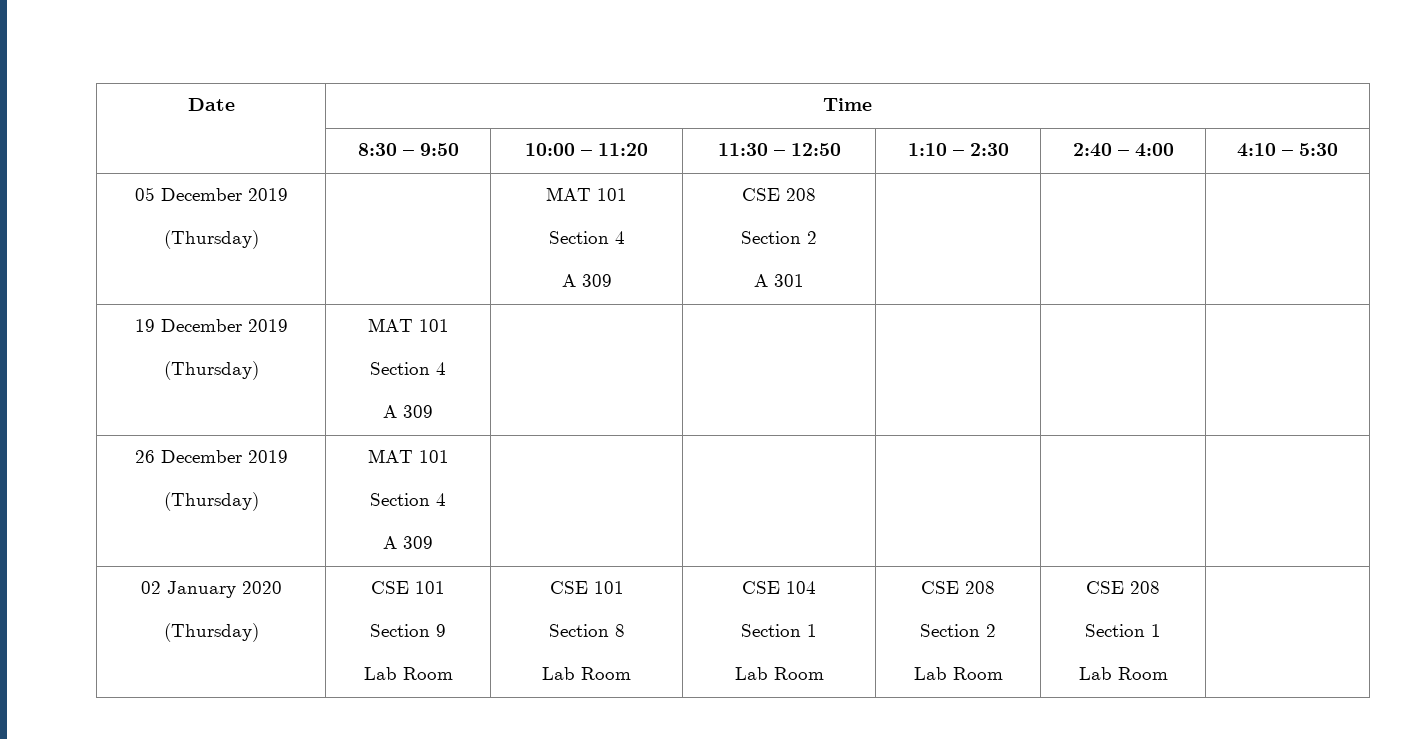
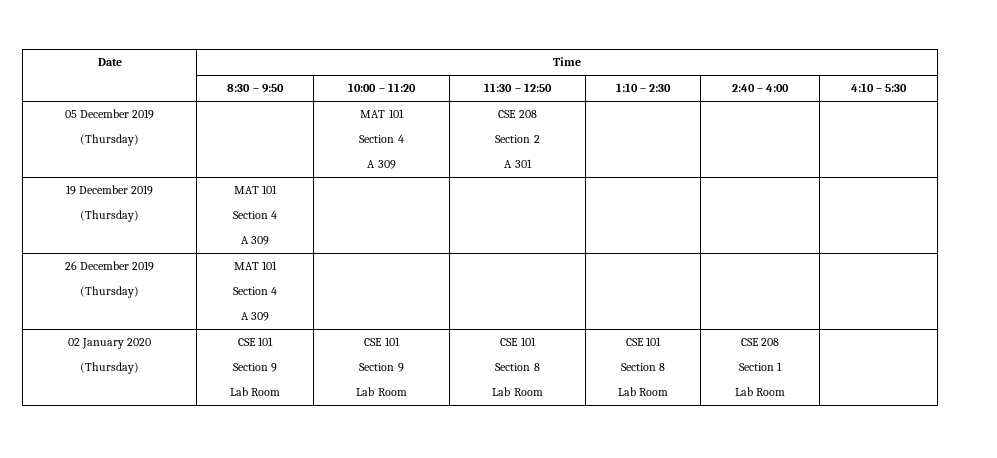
[548,624,625,637] [542,667,631,680] [742,581,817,594] [741,624,818,637] [734,667,824,680] [921,581,996,594] [920,624,997,637] // Section 8 // Lab Room | CSE 104 // Section 1 // Lab Room | CSE 208 // Section 2 -> [359,363,404,372] [356,387,407,396] [500,337,536,346] [495,363,540,371] [492,387,543,396] [625,337,662,346] [620,363,666,371] // Section 9 // Lab Room | CSE 101 // Section 8 // Lab Room | CSE 101 // Section 8

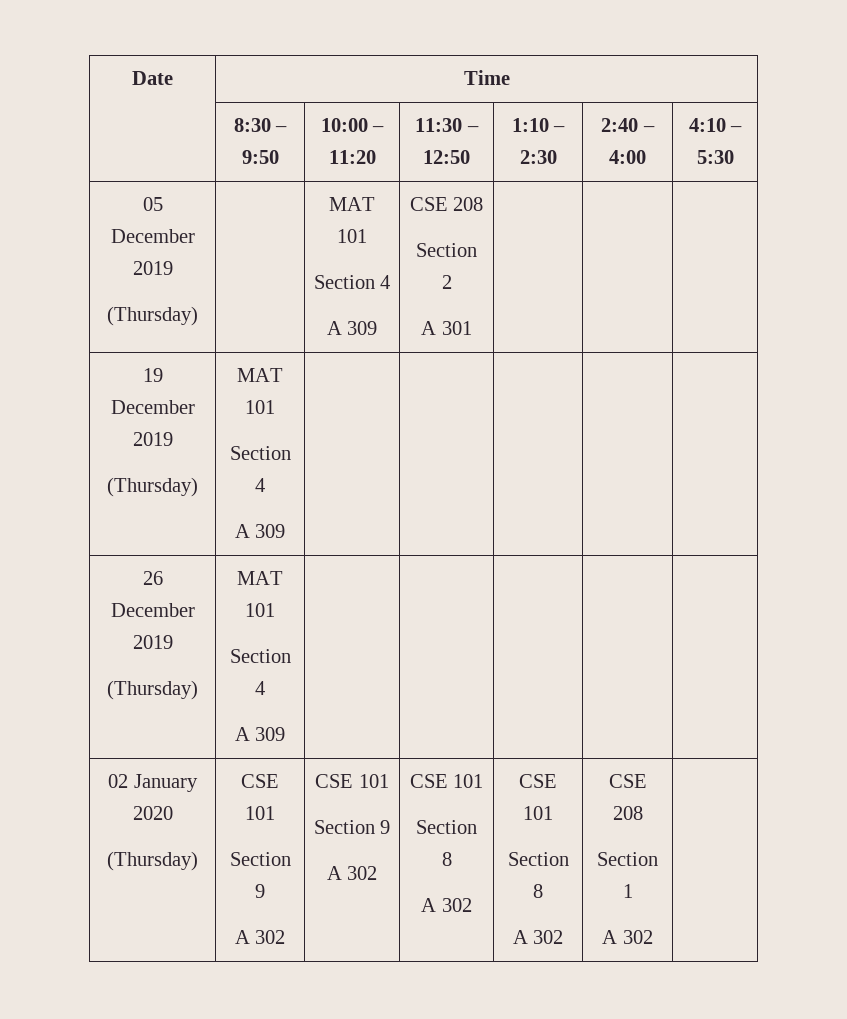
[229,387,281,396] [364,337,400,346] [359,363,404,372] [356,387,407,396] [500,337,536,346] [495,363,540,371] [492,387,543,396] [625,337,662,346] [620,363,666,371] [617,387,669,396] Lab Room | CSE 101 // Section 9 // Lab Room | CSE 101 // Section 8 // Lab Room | CSE 101 // Section 8 // Lab Room -> [234,930,286,944] [315,774,389,788] [313,820,391,834] [326,866,378,880] [409,774,484,788] [416,820,477,834] [441,852,452,866] [421,898,472,912] [519,774,557,788] [523,806,553,820] [507,852,569,866] [533,884,543,898] [512,930,564,944] A 302 | CSE 101 // Section 9 // A 302 | CSE 101 // Section 8 // A 302 | CSE 101 // Section 8 // A 302
[734,387,786,396] Lab Room -> [602,930,653,944] A 302

